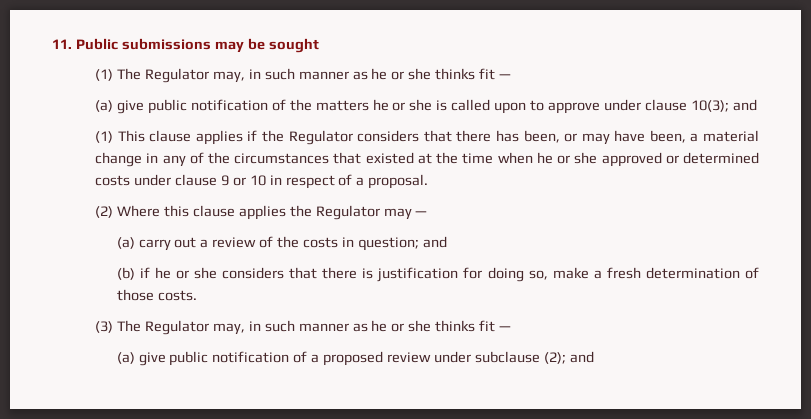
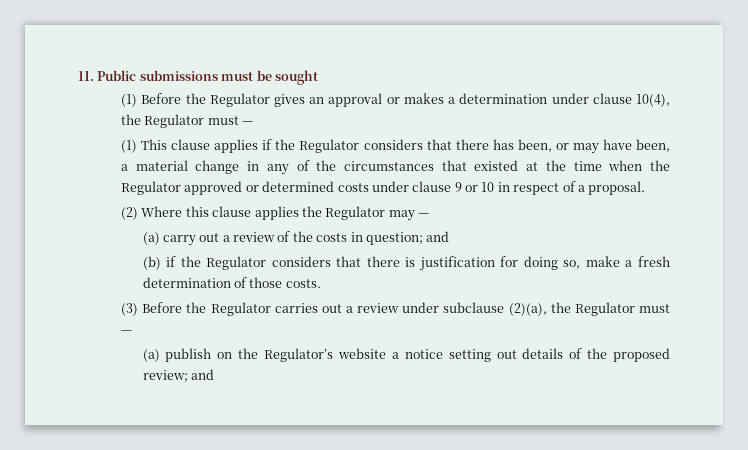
[214,41,244,53] may -> [221,72,254,81] must
[117,68,511,83] [95,99,757,114] The Regulator may, in such manner as he or she thinks fit — // (a) give public notification of the matters he or she is called upon to approve under clause 10(3); and -> [141,93,671,107] [121,114,254,128] Before the Regulator gives an approval or makes a determination under clause 10(4), the Regulator must —
[536,152,598,164] he or she -> [650,160,671,171] [121,181,182,195] the Regulator
[154,267,217,279] he or she -> [180,256,267,270] the Regulator
[117,320,511,335] [116,351,566,366] The Regulator may, in such manner as he or she thinks fit — // (a) give public notification of a proposed review under subclause (2); -> [142,302,671,316] [121,330,133,334] [142,348,671,362] [142,370,188,382] Before the Regulator carries out a review under subclause (2)(a), the Regulator must — // (a) publish on the Regulator’s website a notice setting out details of the proposed review;

